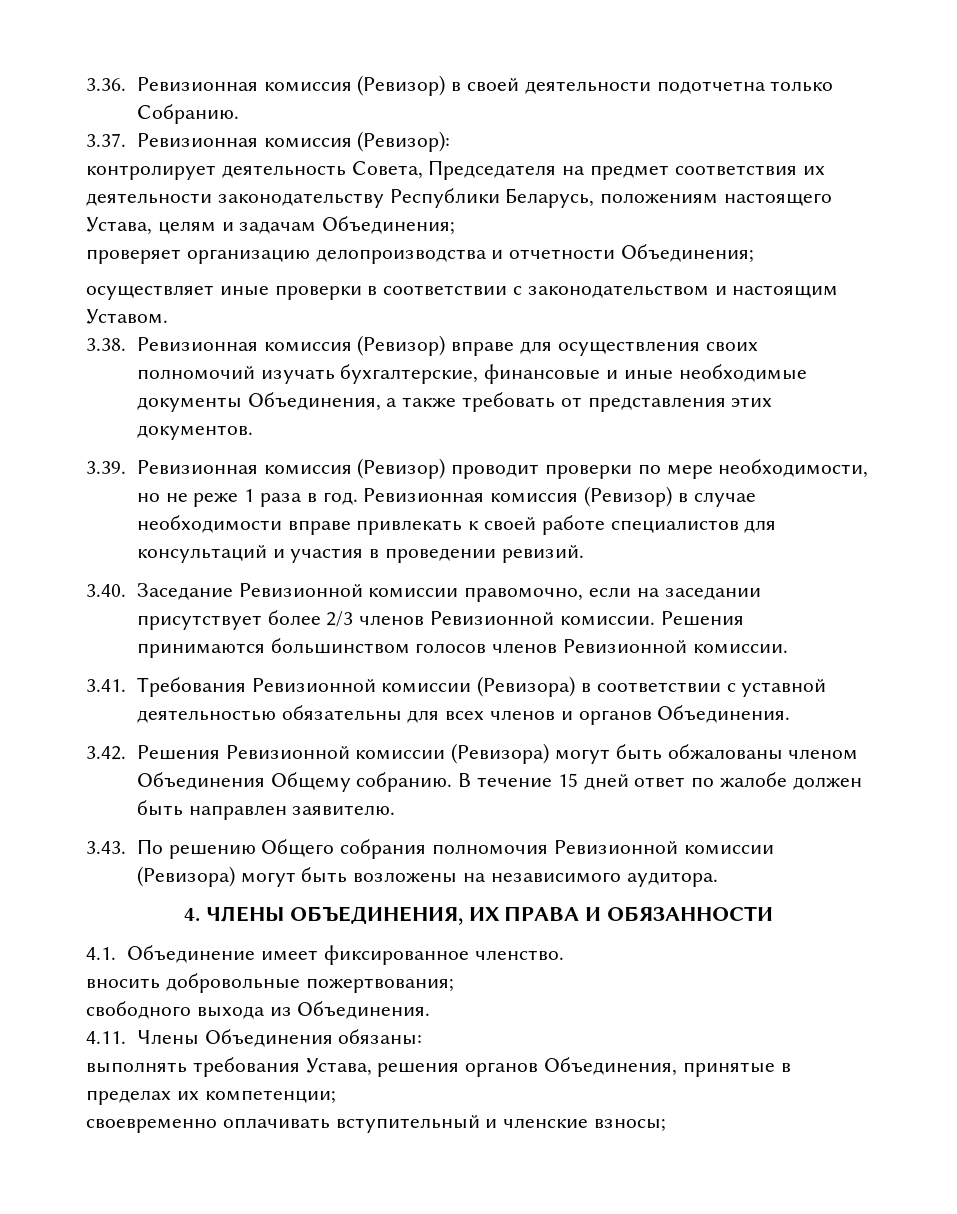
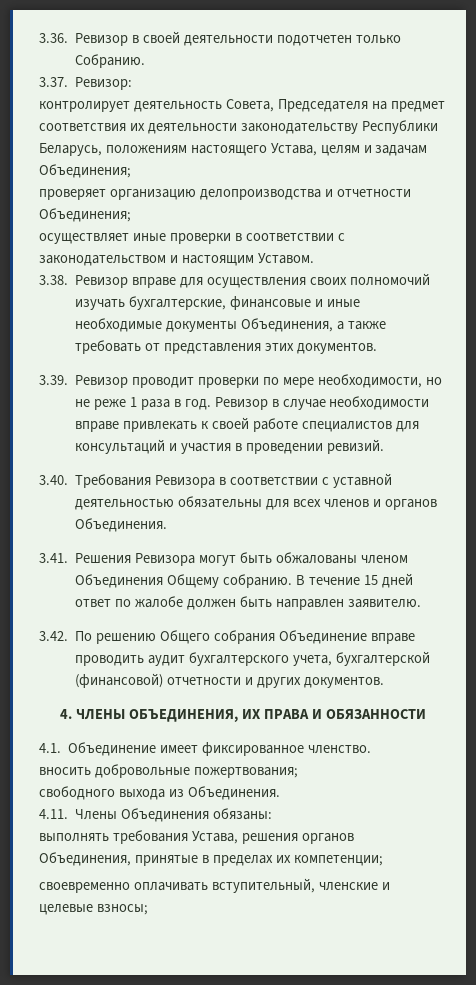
[136,75,446,96] Ревизионная комиссия (Ревизор) -> [75,33,129,46] Ревизор
[656,81,766,94] подотчетна -> [276,35,352,46] подотчетен
[136,131,451,152] Ревизионная комиссия (Ревизор): -> [75,77,133,90] Ревизор:
[136,335,446,356] Ревизионная комиссия (Ревизор) -> [75,275,129,288] Ревизор
[136,458,446,479] Ревизионная комиссия (Ревизор) -> [75,375,129,388] Ревизор
[363,486,672,507] Ревизионная комиссия (Ревизор) -> [214,397,268,410] Ревизор
[136,583,761,602] [136,610,744,630] [136,638,788,658] [86,676,576,697] Заседание Ревизионной комиссии правомочно, если на заседании присутствует более 2/3 членов Ревизионной комиссии. Решения принимаются большинством голосов членов Ревизионной комиссии. // 3.41. Требования Ревизионной комиссии (Ревизора) -> [75,474,216,488] Требования Ревизора
[86,743,550,764] 3.42. Решения Ревизионной комиссии (Ревизора) -> [39,553,196,566] 3.41. Решения Ревизора
[86,841,126,854] 3.43. -> [39,631,68,641] 3.42.
[431,840,774,855] [136,866,718,887] полномочия Ревизионной комиссии (Ревизора) могут быть возложены на независимого аудитора. -> [278,630,415,644] [75,651,430,666] [75,673,384,688] Объединение вправе проводить аудит бухгалтерского учета, бухгалтерской (финансовой) отчетности и других документов.
[335,1115,589,1133] вступительный и членские -> [211,878,390,893] [39,904,93,915] вступительный, членские и целевые

